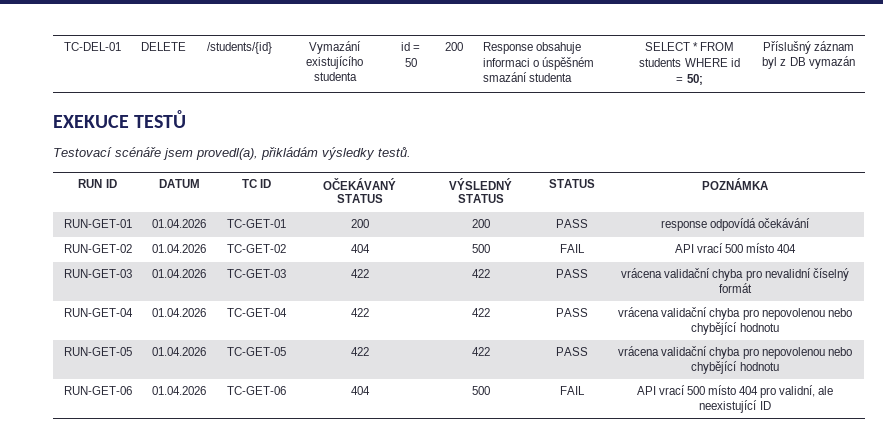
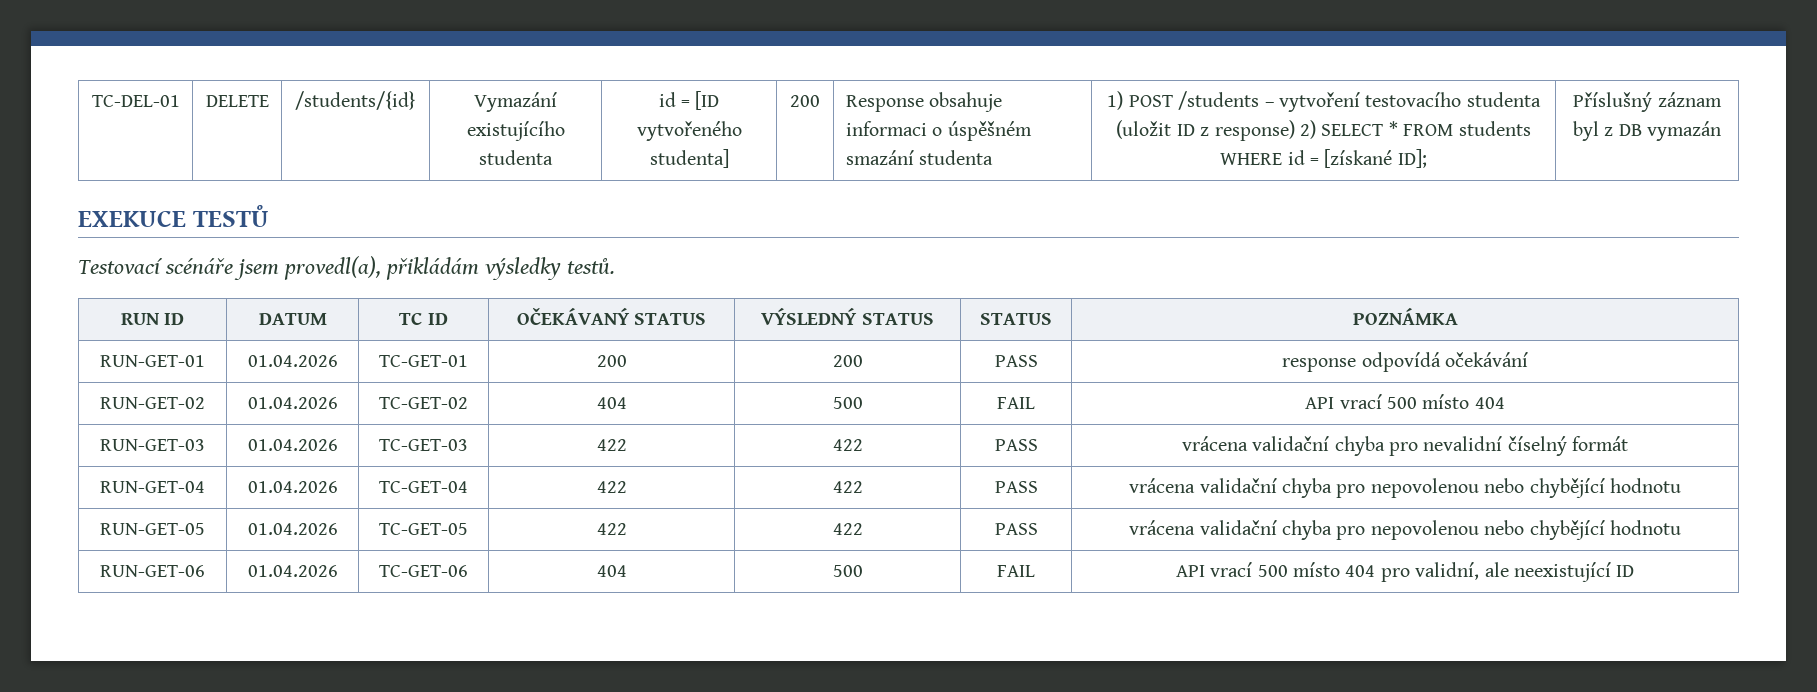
[404,58,417,67] 50 -> [695,91,720,110] [636,121,742,141] [649,149,729,168] [ID vytvořeného studenta]
(573, 77) none -> [1107,91,1541,112] [1116,120,1317,141] 1) POST /students – vytvoření testovacího studenta (uložit ID z response) 2)
[686,74,703,85] 50; -> [1324,149,1427,168] [získané ID];

